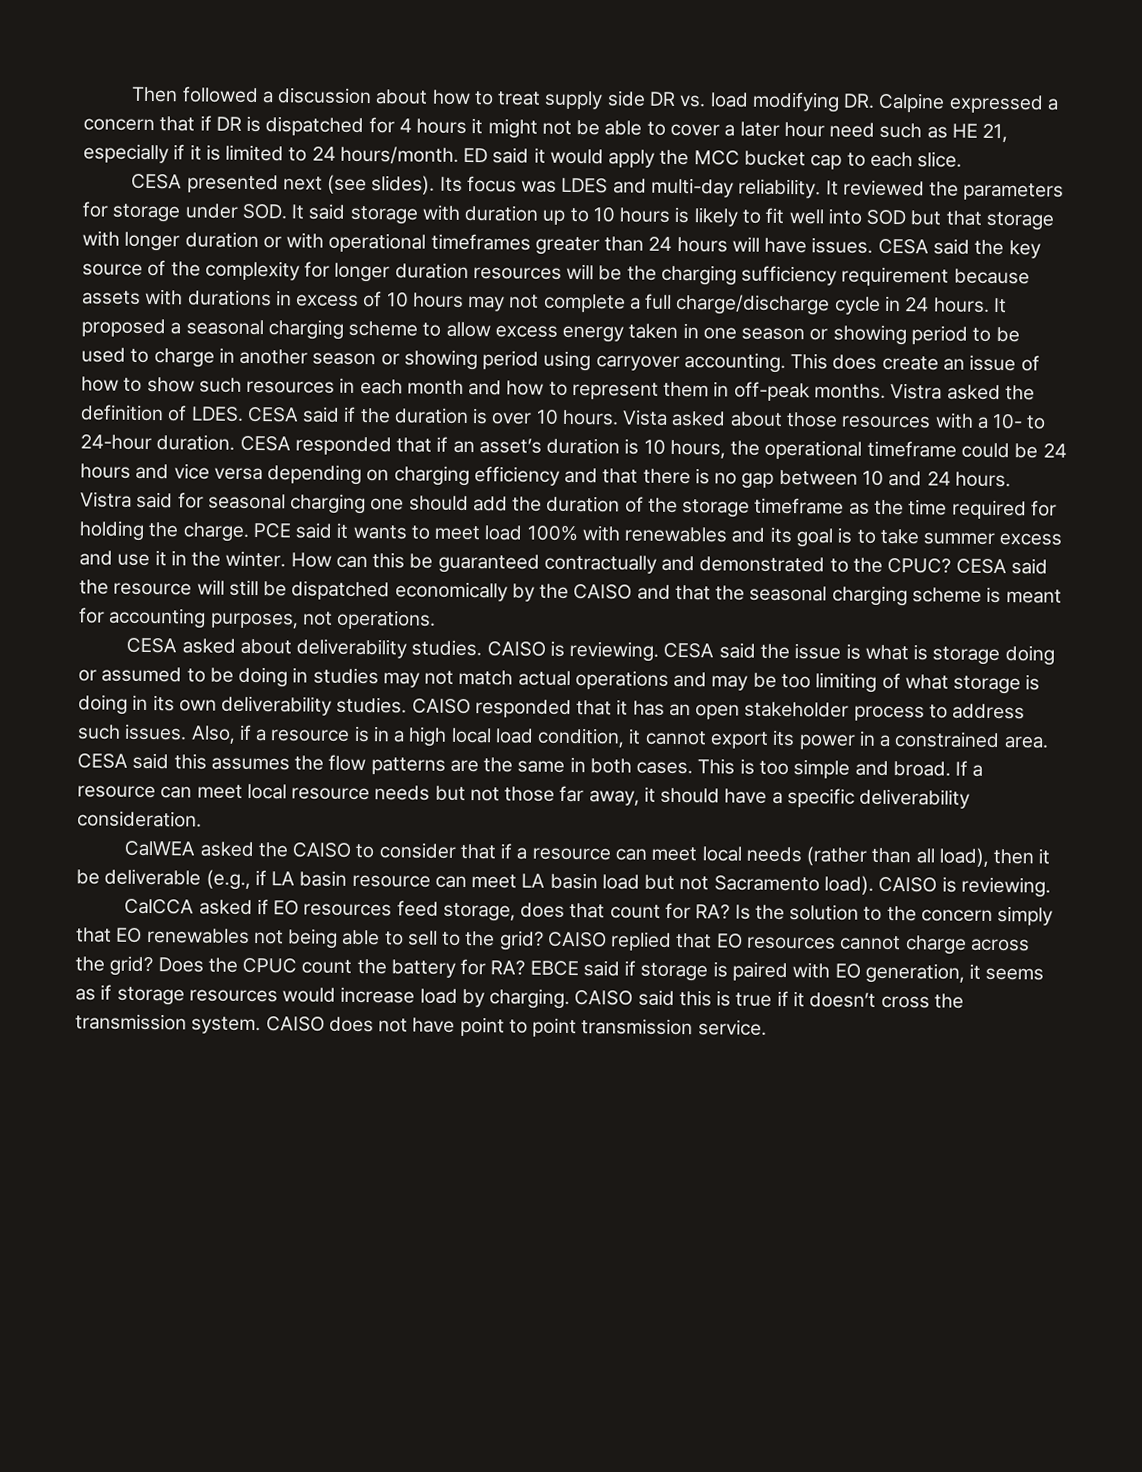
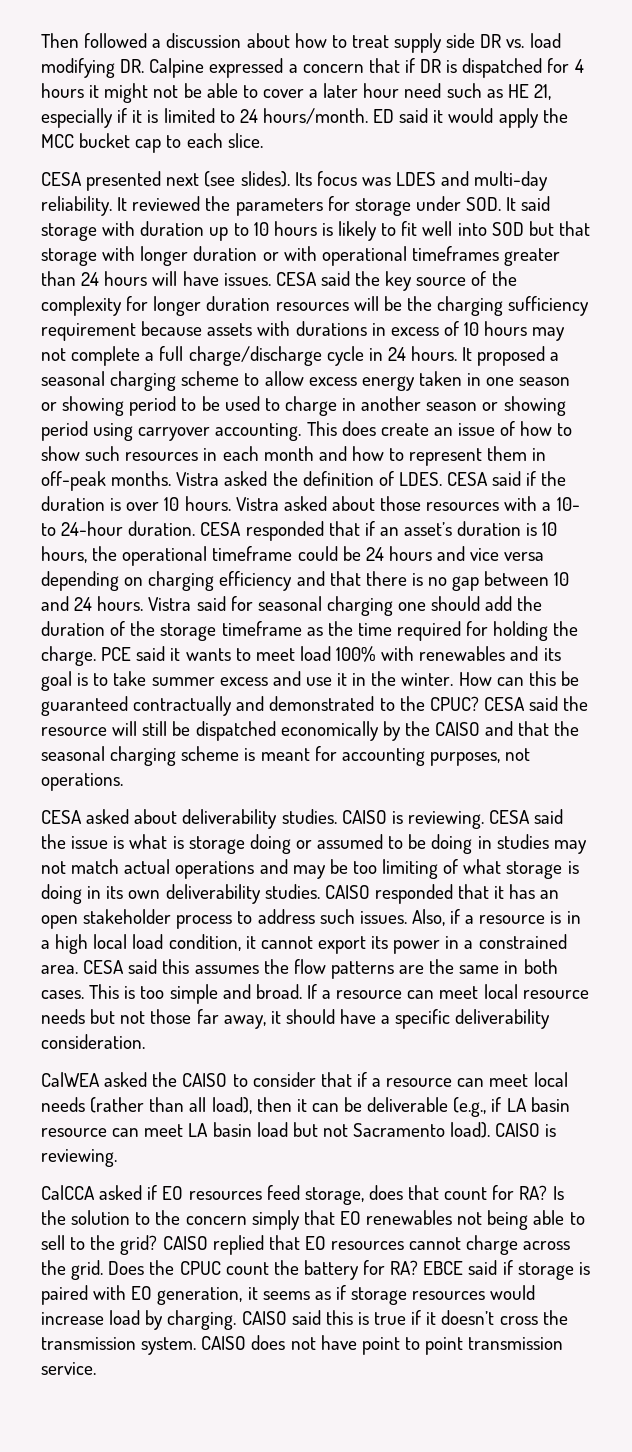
[622,409,669,426] Vista -> [235,497,279,511] Vistra
(1051, 856) none -> [311,1103,339,1112] can
[109,955,154,977] grid? -> [71,1260,104,1280] grid.

